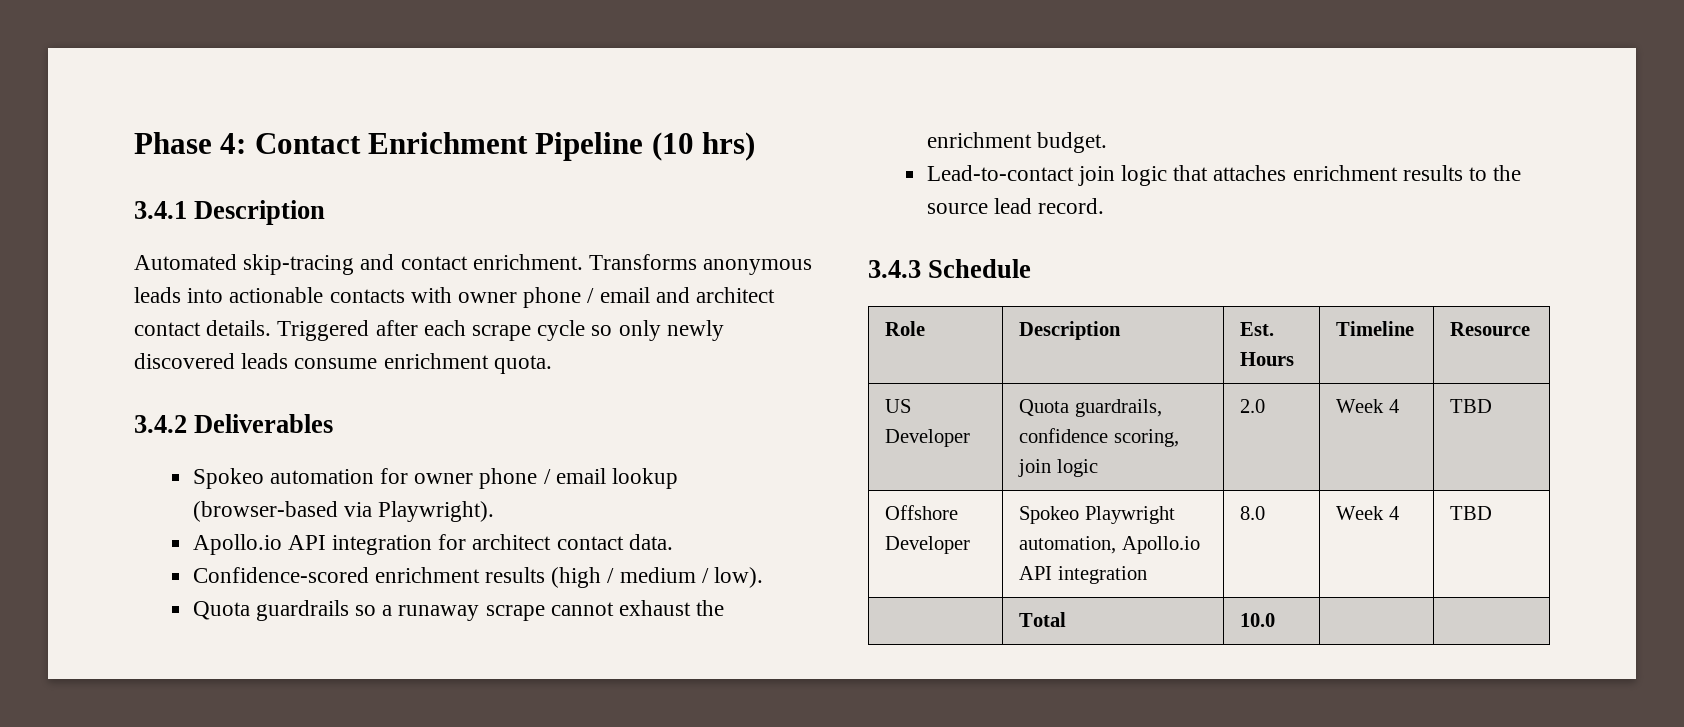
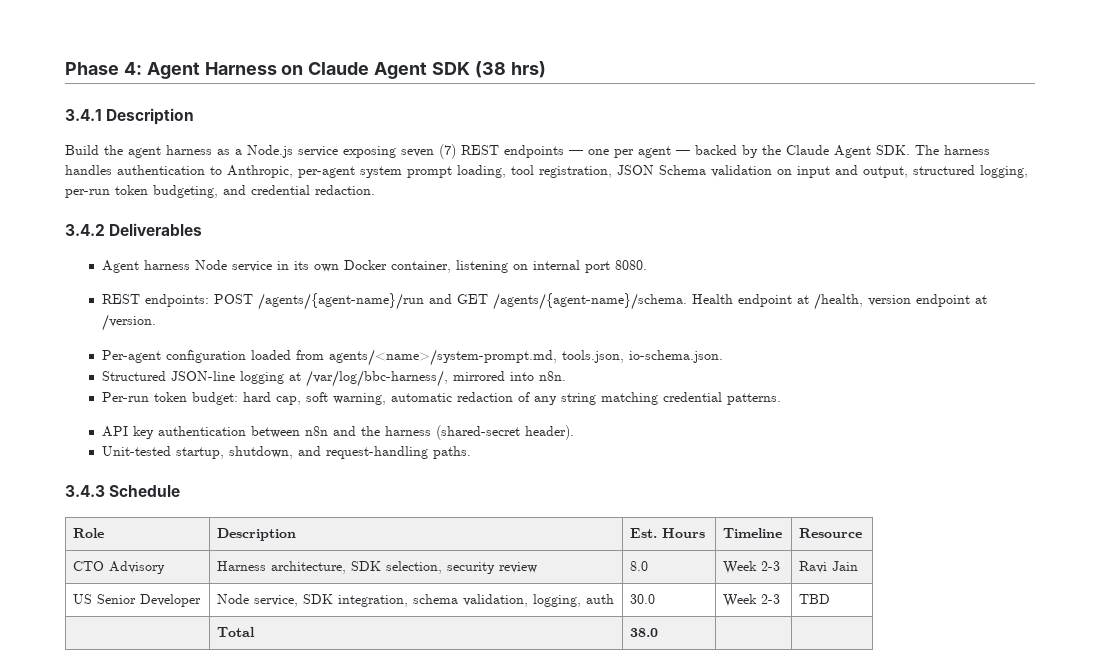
[254,132,756,161] [134,200,326,225] [134,254,813,275] [134,287,776,308] [134,320,724,341] [134,353,552,374] [134,414,334,433] [192,468,679,489] [192,501,495,522] [192,534,673,555] [192,567,764,588] [192,600,725,621] [926,132,1107,153] [926,165,1522,186] [926,198,1105,214] Contact Enrichment Pipeline (10 hrs) // 3.4.1 Description // Automated skip-tracing and contact enrichment. Transforms anonymous leads into actionable contacts with owner phone / email and architect contact details. Triggered after each scrape cycle so only newly discovered leads consume enrichment quota. // 3.4.2 Deliverables // Spokeo automation for owner phone / email lookup (browser-based via Playwright). // Apollo.io API integration for architect contact data. // Confidence-scored enrichment results (high / medium / low). // Quota guardrails so a runaway scrape cannot exhaust the enrichment budget. // Lead-to-contact join logic that attaches enrichment results to the source lead record. -> [146,61,546,79] [65,108,195,125] [65,144,990,159] [65,165,1028,178] [65,185,375,198] [65,223,203,236] [101,260,647,273] [101,293,987,310] [101,314,156,331] [101,349,723,366] [101,370,566,387] [101,392,781,405] [101,425,574,440] [101,446,471,459] Agent Harness on Claude Agent SDK (38 hrs) // 3.4.1 Description // Build the agent harness as a Node.js service exposing seven (7) REST endpoints — one per agent — backed by the Claude Agent SDK. The harness handles authentication to Anthropic, per-agent system prompt loading, tool registration, JSON Schema validation on input and output, structured logging, per-run token budgeting, and credential redaction. // 3.4.2 Deliverables // Agent harness Node service in its own Docker container, listening on internal port 8080. // REST endpoints: POST /agents/{agent-name}/run and GET /agents/{agent-name}/schema. Health endpoint at /health, version endpoint at /version. // Per-agent configuration loaded from agents/<name>/system-prompt.md, tools.json, io-schema.json. // Structured JSON-line logging at /var/log/bbc-harness/, mirrored into n8n. // Per-run token budget: hard cap, soft warning, automatic redaction of any string matching credential patterns. // API key authentication between n8n and the harness (shared-secret header). // Unit-tested startup, shutdown, and request-handling paths.
[885,399,912,413] [885,429,971,447] [1019,399,1162,417] [1019,428,1179,447] [1018,459,1098,477] [1240,399,1266,413] [1336,399,1399,413] [1450,399,1493,413] [885,505,959,520] [885,536,971,554] [1019,506,1175,524] [1019,536,1200,554] [1019,566,1147,584] [1240,506,1266,520] [1336,506,1399,520] US Developer | Quota guardrails, confidence scoring, join logic | 2.0 | Week 4 | TBD // Offshore Developer | Spokeo Playwright automation, Apollo.io API integration | 8.0 | Week 4 -> [73,561,166,574] [217,561,538,574] [630,561,649,571] [723,561,781,574] [799,561,859,573] [73,594,202,607] [217,594,615,607] [630,594,656,604] [723,594,781,607] CTO Advisory | Harness architecture, SDK selection, security review | 8.0 | Week 2-3 | Ravi Jain // US Senior Developer | Node service, SDK integration, schema validation, logging, auth | 30.0 | Week 2-3
[1240,613,1276,627] 10.0 -> [630,628,659,637] 38.0

